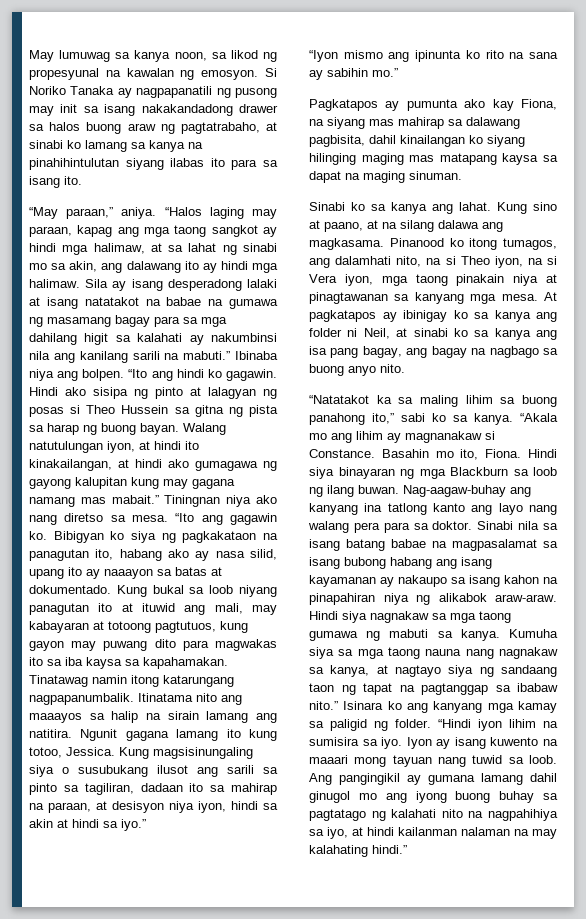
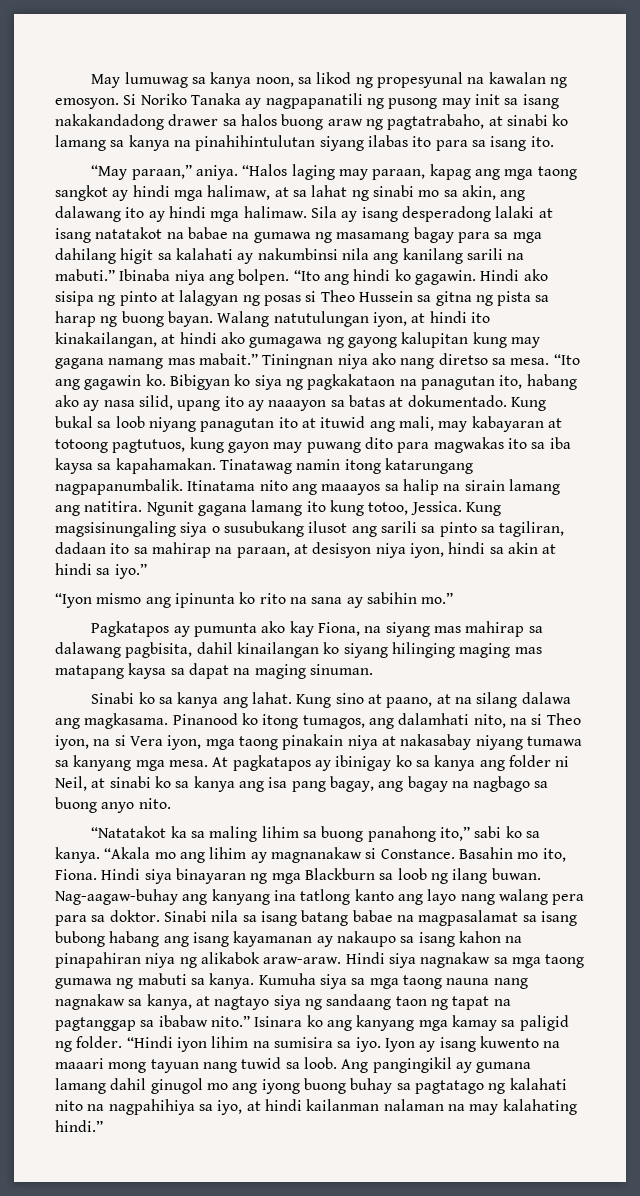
[309,292,388,304] pinagtawanan -> [400,734,582,750] nakasabay niyang tumawa

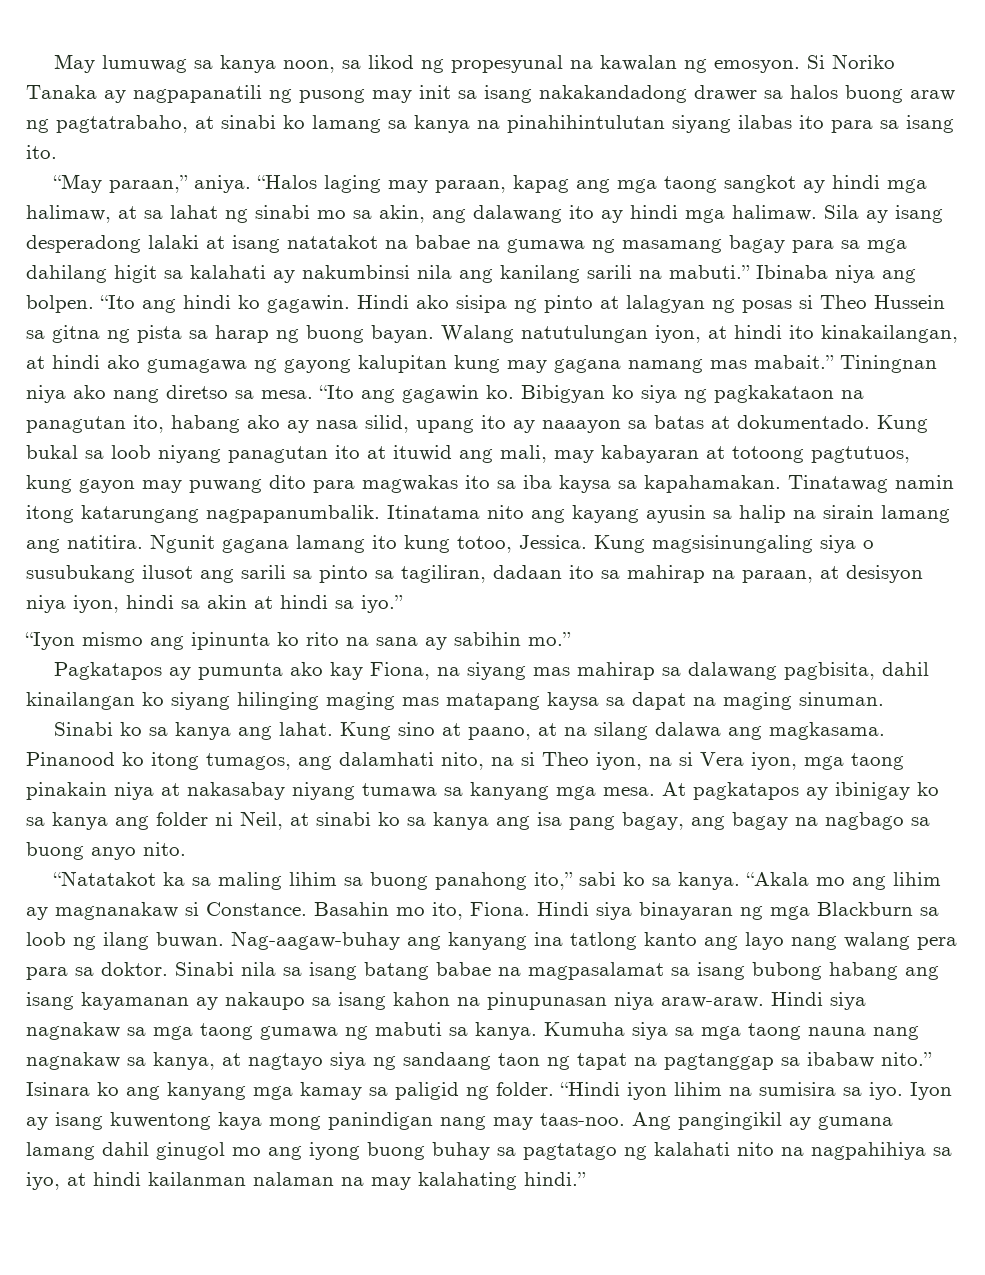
[321,484,381,495] maaayos -> [572,505,706,523] kayang ayusin
[55,952,260,968] pinapahiran niya ng alikabok -> [487,992,654,1010] pinupunasan niya
[479,1036,561,1048] [55,1057,337,1073] kuwento na maaari mong tayuan nang tuwid sa loob. -> [110,1112,625,1130] kuwentong kaya mong panindigan nang may taas-noo.

